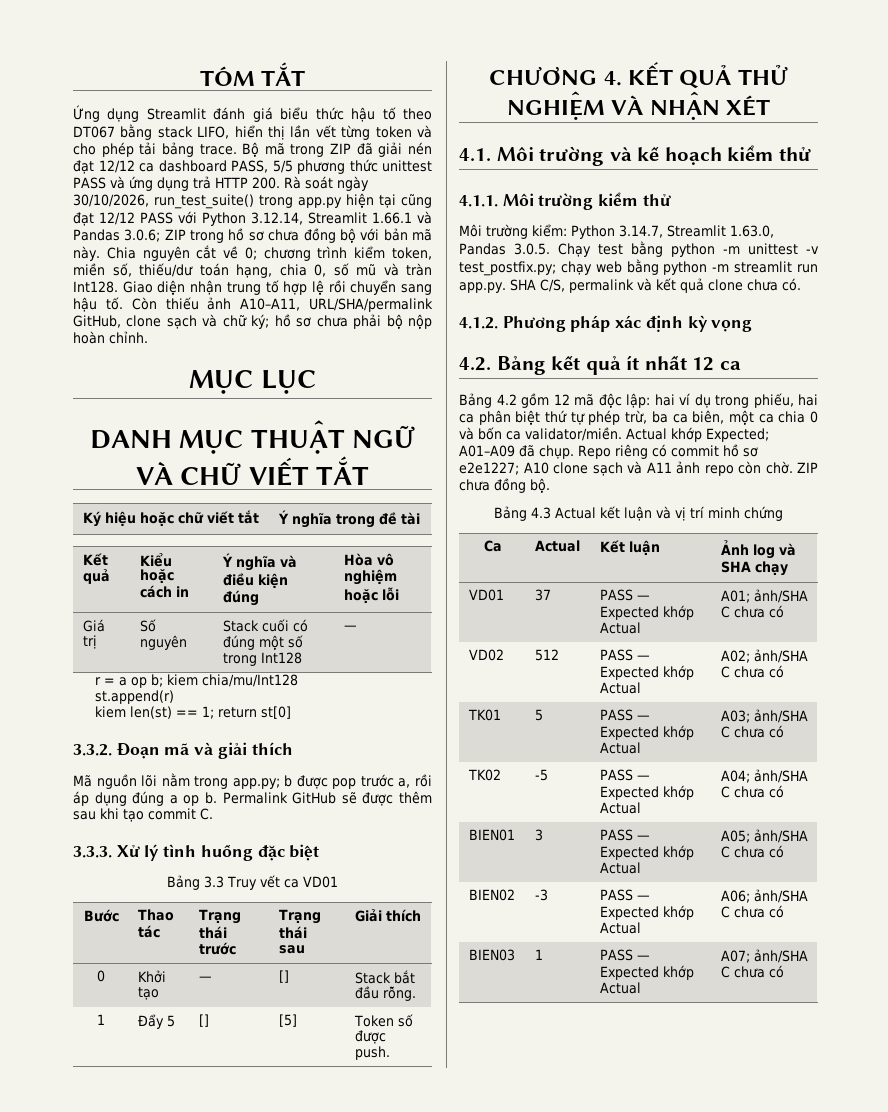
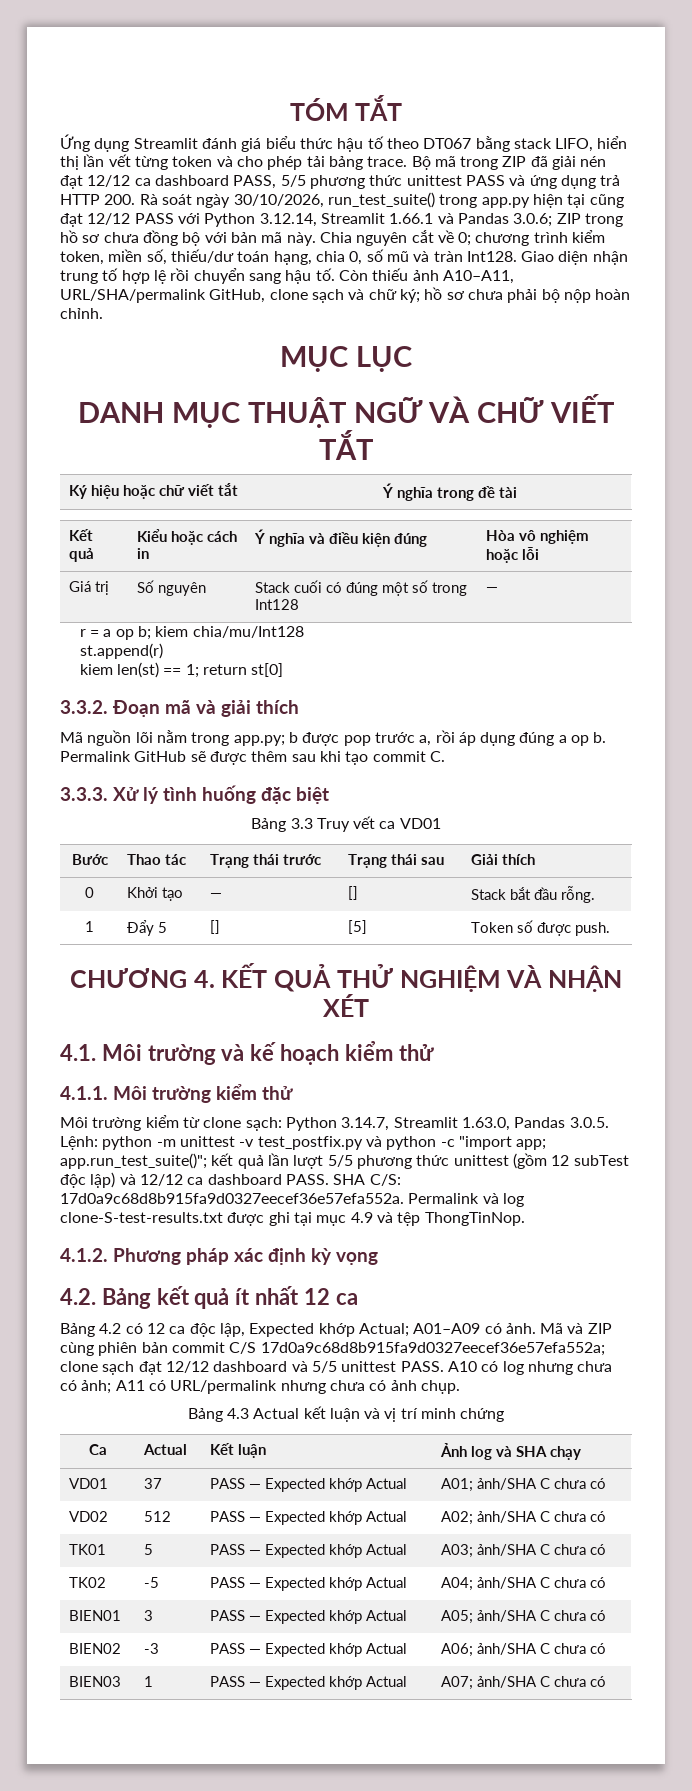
[532,224,567,237] kiểm: -> [145,1115,282,1131] kiểm từ clone sạch:
[558,241,663,257] Chạy test bằng -> [60,1136,98,1150] Lệnh:
[459,259,818,276] [459,278,801,293] test_postfix.py; chạy web bằng python -m streamlit run app.py. SHA C/S, permalink và kết quả clone chưa có. -> [257,1136,547,1150] [60,1153,629,1169] [60,1172,401,1188] [60,1193,524,1207] [60,1212,525,1226] test_postfix.py và python -c "import app; app.run_test_suite()"; kết quả lần lượt 5/5 phương thức unittest (gồm 12 subTest độc lập) và 12/12 ca dashboard PASS. SHA C/S: 17d0a9c68d8b915fa9d0327eecef36e57efa552a. Permalink và log clone-S-test-results.txt được ghi tại mục 4.9 và tệp ThongTinNop.
[521,393,818,408] [459,410,818,425] [459,427,769,442] [459,444,758,459] [459,461,818,476] [459,478,550,493] gồm 12 mã độc lập: hai ví dụ trong phiếu, hai ca phân biệt thứ tự phép trừ, ba ca biên, một ca chia 0 và bốn ca validator/miền. Actual khớp Expected; A01–A09 đã chụp. Repo riêng có commit hồ sơ e2e1227; A10 clone sạch và A11 ảnh repo còn chờ. ZIP chưa đồng bộ. -> [125,1323,612,1337] [60,1342,605,1356] [60,1361,613,1375] [60,1380,460,1394] có 12 ca độc lập, Expected khớp Actual; A01–A09 có ảnh. Mã và ZIP cùng phiên bản commit C/S 17d0a9c68d8b915fa9d0327eecef36e57efa552a; clone sạch đạt 12/12 dashboard và 5/5 unittest PASS. A10 có log nhưng chưa có ảnh; A11 có URL/permalink nhưng chưa có ảnh chụp.

